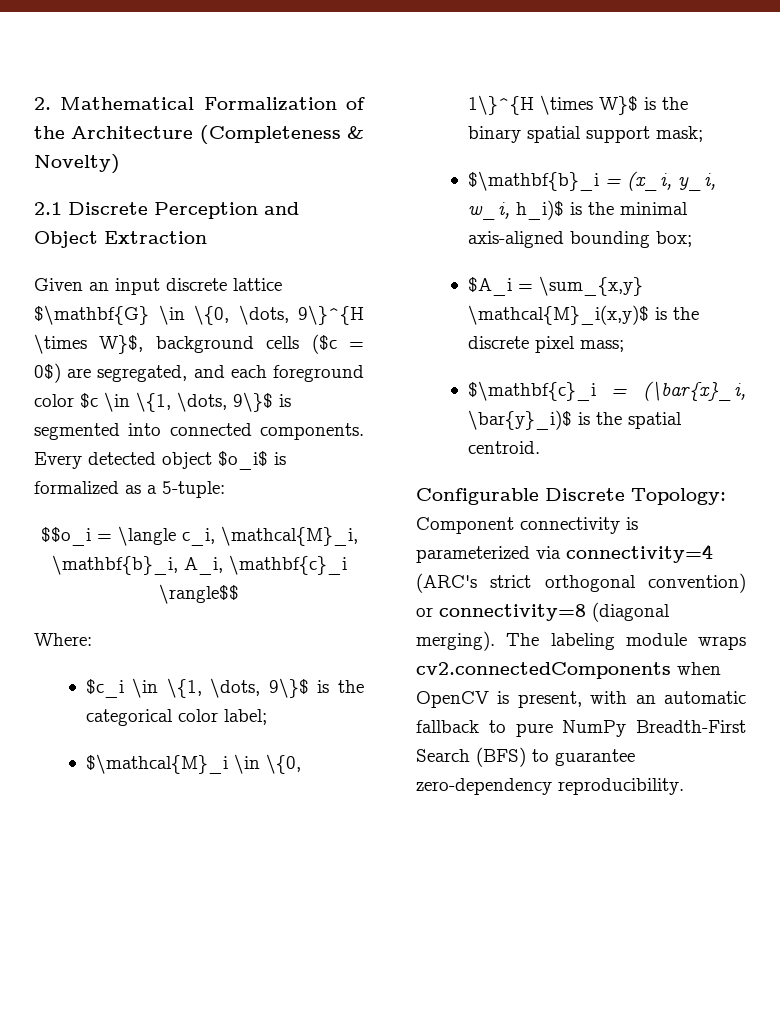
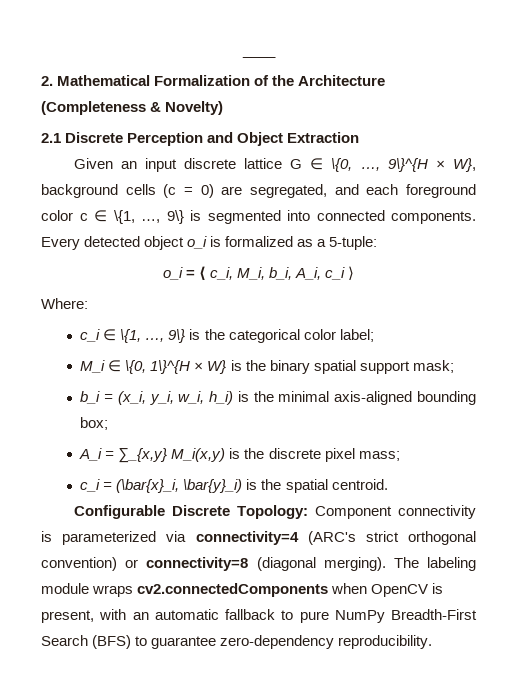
(34, 103) none -> [241,55,276,58] ____ //
[34,305,364,325] [34,334,364,354] [34,363,61,383] $\mathbf{G} \in \{0, \dots, 9\}^{H \times W}$, background cells ($c = 0$) -> [290,158,476,172] [41,184,214,198] G ∈ \{0, …, 9\}^{H × W}, background cells (c = 0)
[80,392,273,412] $c \in \{1, \dots, 9\}$ -> [79,210,184,224] c ∈ \{1, …, 9\}
[218,451,268,470] $o_i$ -> [187,236,208,249] o_i
[40,526,358,546] [51,555,347,575] [159,584,239,604] [34,633,92,646] [85,678,309,698] $$o_i = \langle c_i, \mathcal{M}_i, \mathbf{b}_i, A_i, \mathbf{c}_i \rangle$$ // Where: // $c_i \in \{1, \dots, 9\}$ -> [162,266,355,280] [41,298,88,309] [80,329,186,343] o_i = ⟨ c_i, M_i, b_i, A_i, c_i ⟩ // Where: // c_i ∈ \{1, …, 9\}
[85,754,301,774] [467,95,638,115] $\mathcal{M}_i \in \{0, 1\}^{H \times W}$ -> [80,360,227,374] M_i ∈ \{0, 1\}^{H × W}
[467,171,599,191] $\mathbf{b}_i -> [80,391,101,404] b_i
[515,200,564,220] h_i)$ -> [209,391,234,405] h_i)
[467,276,643,296] [467,305,649,325] $A_i = \sum_{x,y} \mathcal{M}_i(x,y)$ -> [79,448,226,463] A_i = ∑_{x,y} M_i(x,y)
[467,381,596,401] $\mathbf{c}_i -> [80,479,101,492] c_i
[467,410,572,430] \bar{y}_i)$ -> [183,479,243,493] \bar{y}_i)

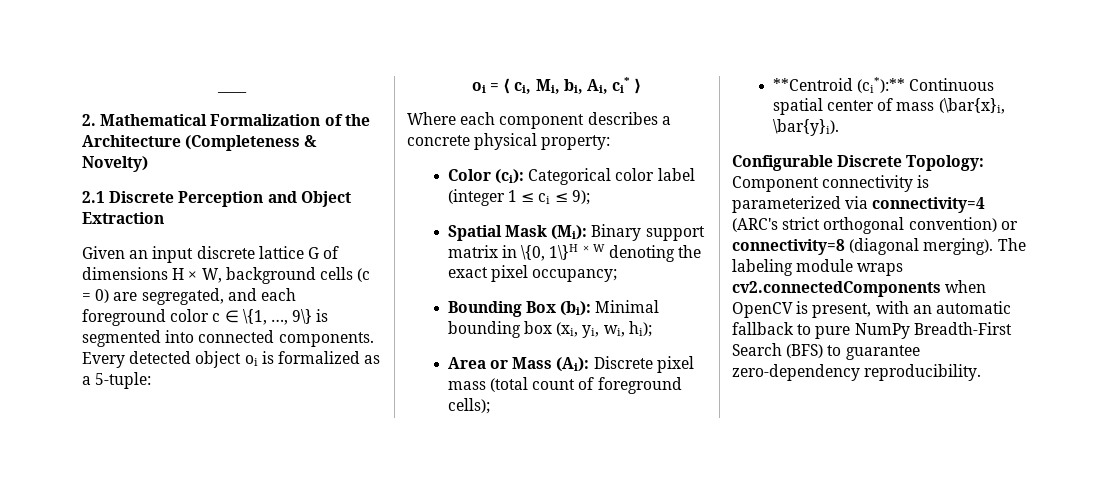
[310,158,476,172] ∈ \{0, …, 9\}^{H × W}, -> [323,246,340,259] [82,267,222,283] of dimensions H × W,
[187,236,208,249] o_i -> [244,355,258,366] oi
[162,267,183,280] o_i -> [471,82,486,93] oi
[209,266,355,280] [41,298,88,309] [80,329,374,343] [80,360,454,374] [80,391,476,405] [80,417,109,430] [79,448,400,463] [80,479,388,493] c_i, M_i, b_i, A_i, c_i ⟩ // Where: // c_i ∈ \{1, …, 9\} is the categorical color label; // M_i ∈ \{0, 1\}^{H × W} is the binary spatial support mask; // b_i = (x_i, y_i, w_i, h_i) is the minimal axis-aligned bounding box; // A_i = ∑_{x,y} M_i(x,y) is the discrete pixel mass; // c_i = (\bar{x}_i, \bar{y}_i) is the spatial centroid. -> [514,77,642,94] [407,112,671,129] [407,133,611,150] [447,168,695,185] [447,189,590,206] [447,224,705,241] [447,244,702,262] [447,265,618,282] [447,300,660,317] [447,321,652,338] [447,356,694,373] [447,377,682,394] [447,398,490,414] [772,77,995,93] [772,98,1005,115] [772,119,839,136] ci, Mi, bi, Ai, ci* ⟩ // Where each component describes a concrete physical property: // Color (ci): Categorical color label (integer 1 ≤ ci ≤ 9); // Spatial Mask (Mi): Binary support matrix in \{0, 1\}H × W denoting the exact pixel occupancy; // Bounding Box (bi): Minimal bounding box (xi, yi, wi, hi); // Area or Mass (Ai): Discrete pixel mass (total count of foreground cells); // **Centroid (ci*):** Continuous spatial center of mass (\bar{x}i, \bar{y}i).

